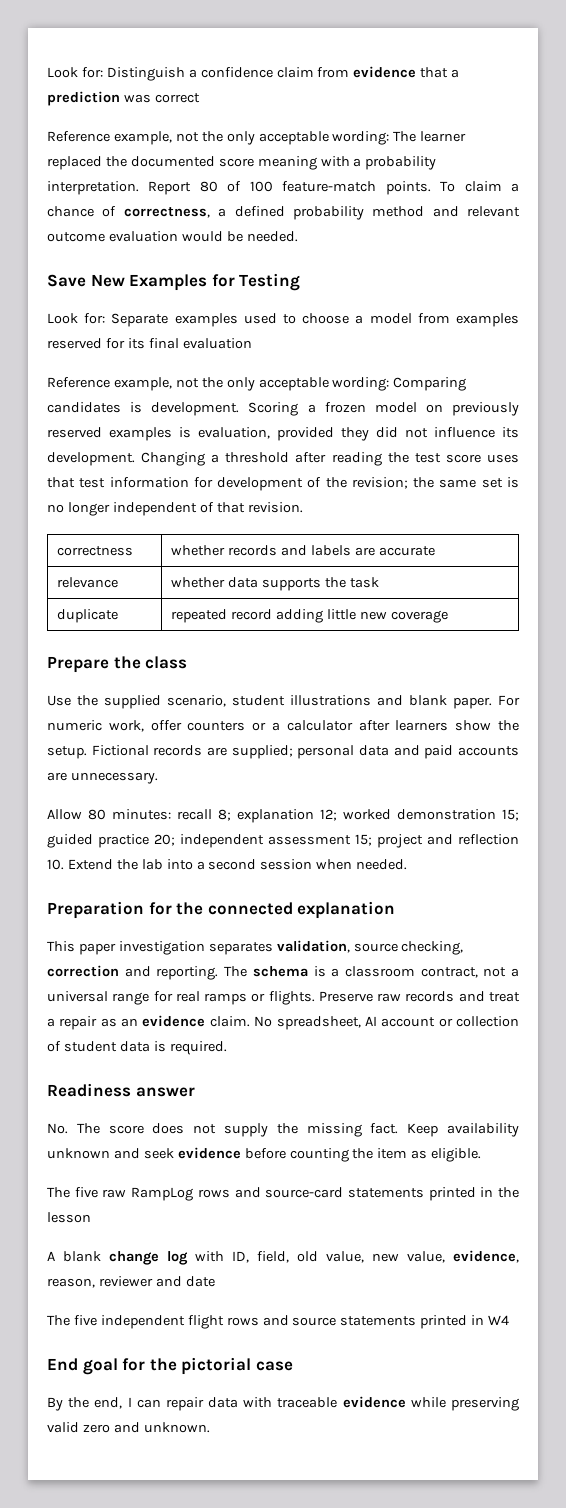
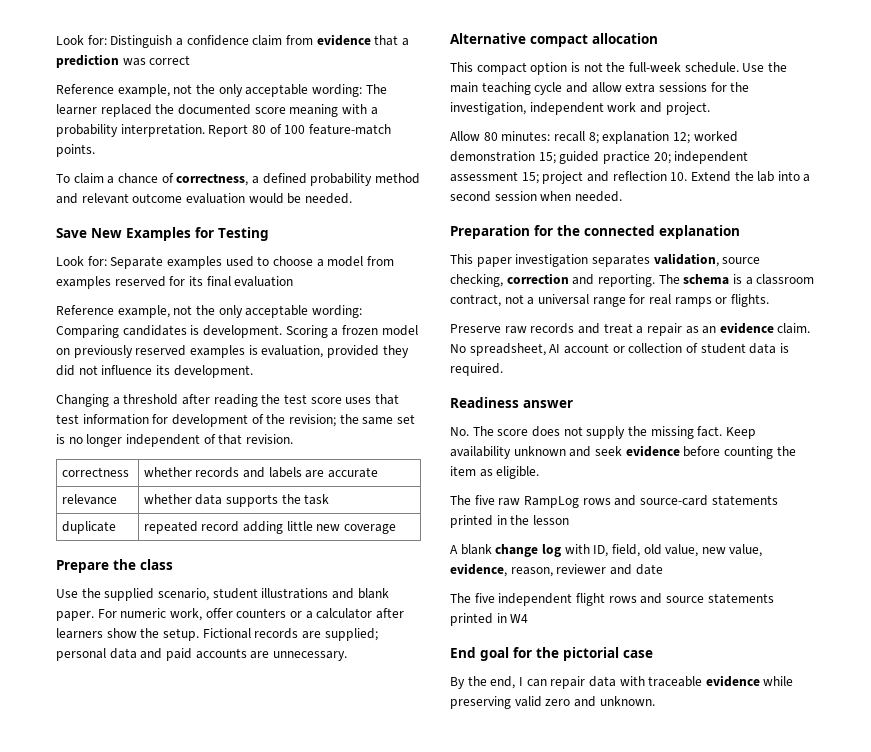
(431, 188) none -> (95, 150) //
(135, 459) none -> (253, 371) //
(158, 778) none -> [450,33,658,47] [450,62,787,75] [450,82,750,95] [450,102,710,115] // Alternative compact allocation // This compact option is not the full-week schedule. Use the main teaching cycle and allow extra sessions for the investigation, independent work and project.
(315, 998) none -> (769, 300) //

